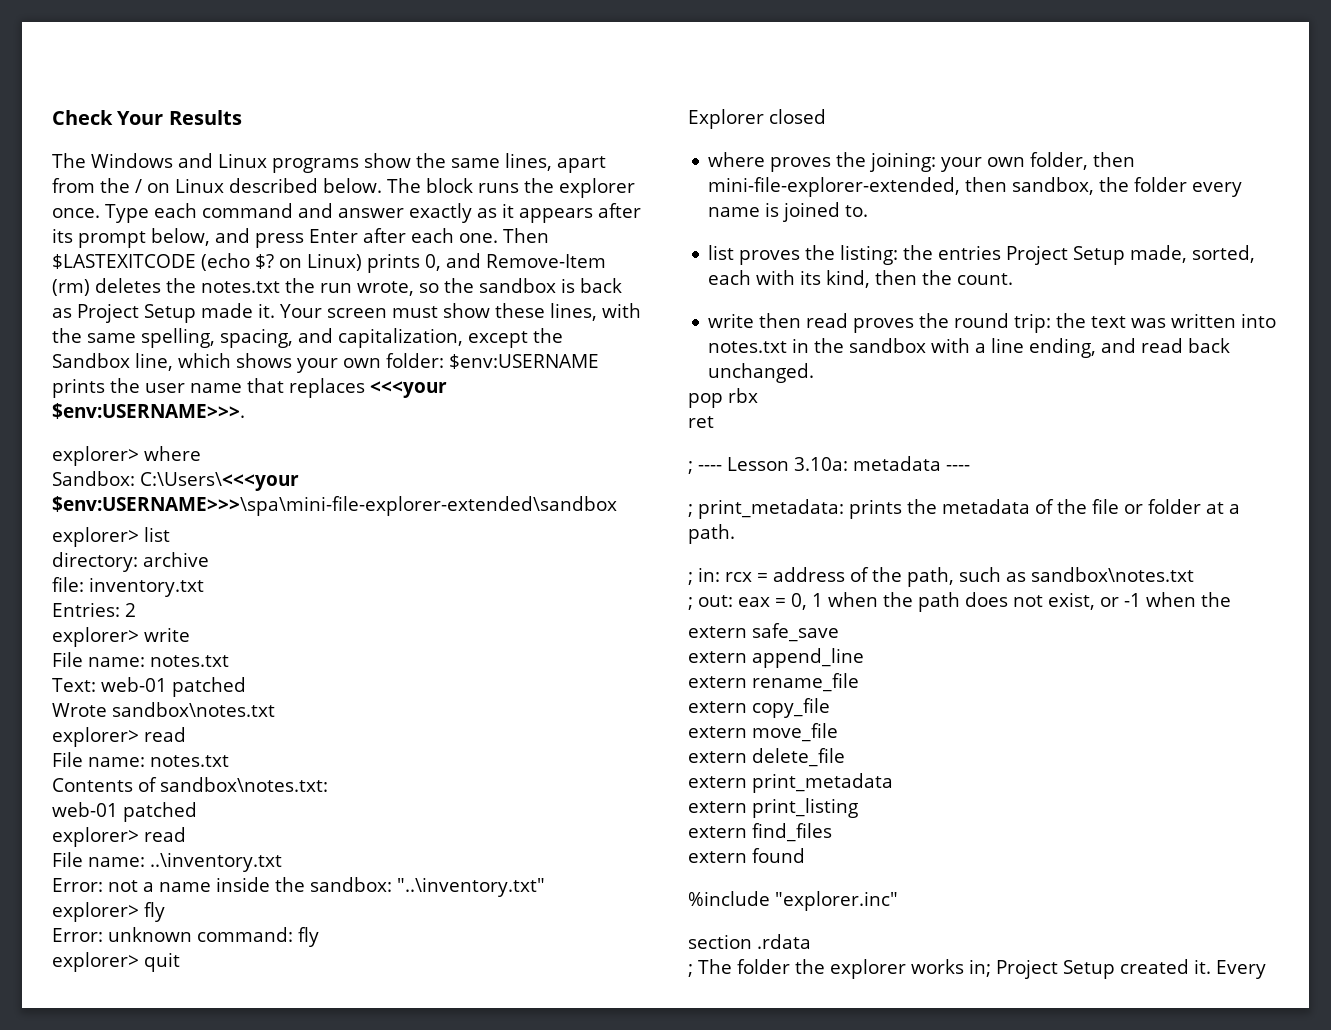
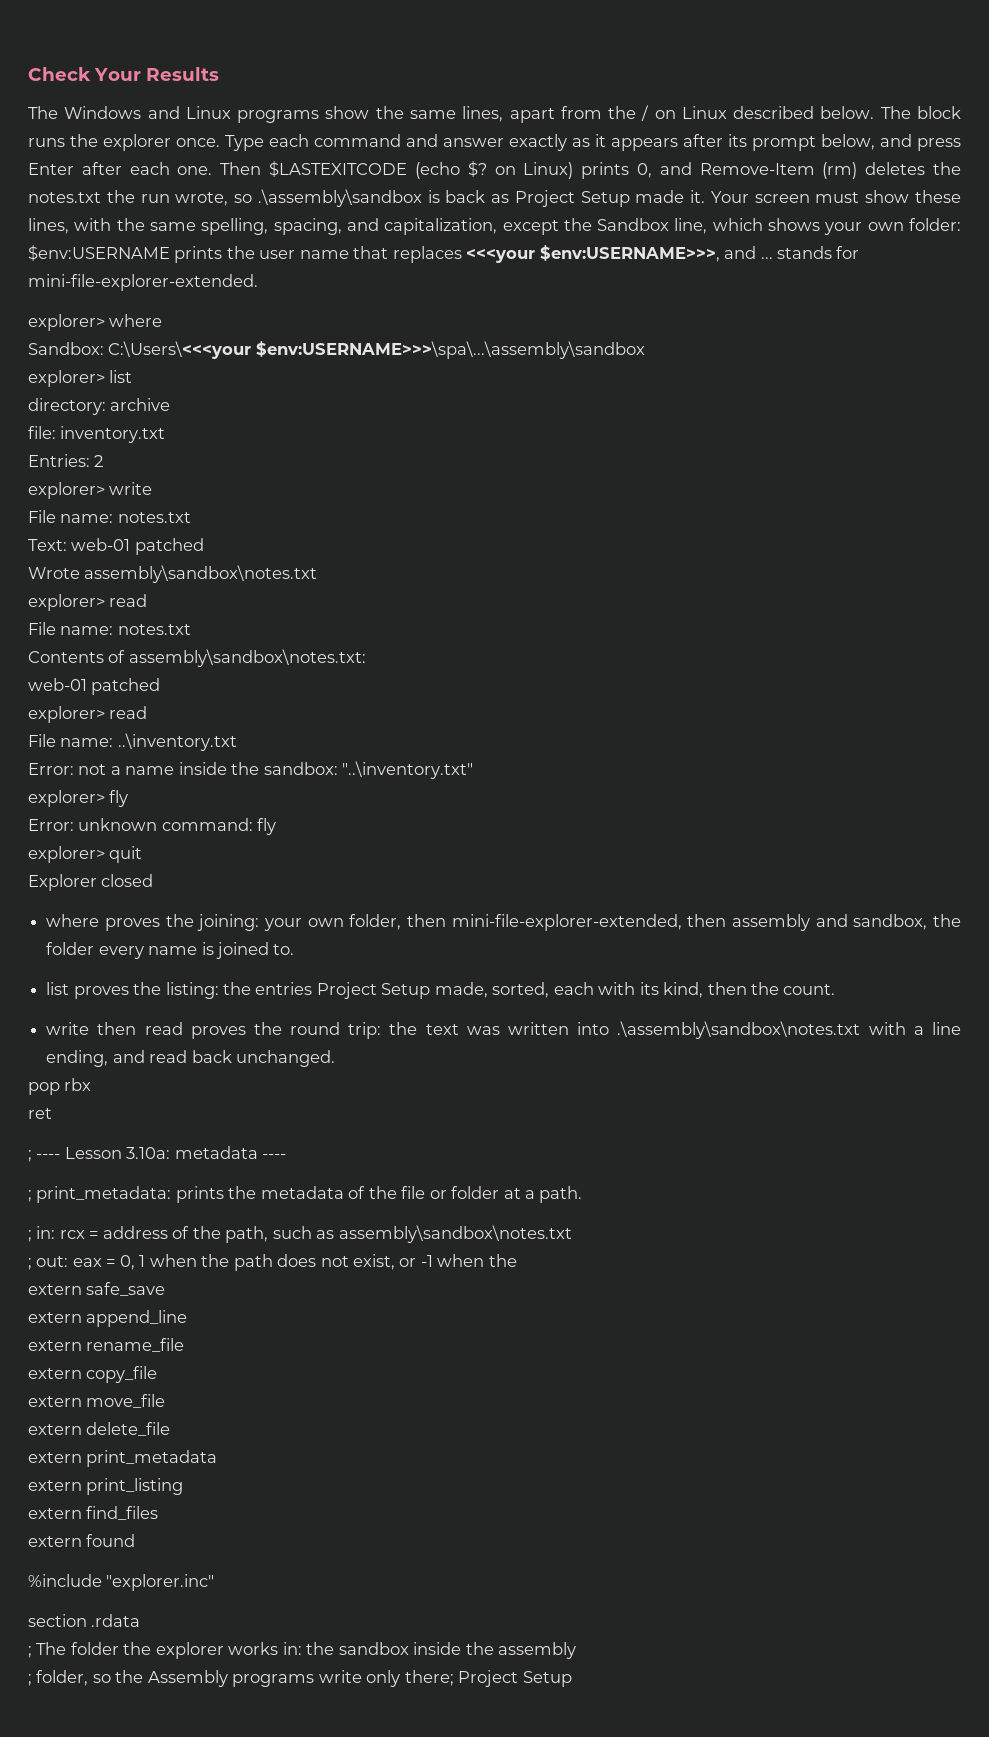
[444,278,556,293] the sandbox -> [257,189,422,207] .\assembly\sandbox
[52,403,245,419] $env:USERNAME>>>. -> [539,245,860,262] [28,274,258,291] $env:USERNAME>>>, and ... stands for mini-file-explorer-extended.
[52,496,617,516] $env:USERNAME>>>\spa\mini-file-explorer-extended\sandbox -> [255,341,645,359] $env:USERNAME>>>\spa\...\assembly\sandbox
[112,702,275,717] sandbox\notes.txt -> [84,565,318,583] assembly\sandbox\notes.txt
[160,777,328,792] sandbox\notes.txt: -> [128,649,366,667] assembly\sandbox\notes.txt:
(1008, 184) none -> [731,914,848,931] assembly and
[708,338,927,353] notes.txt in the sandbox -> [617,1021,861,1039] .\assembly\sandbox\notes.txt
[1031,567,1194,582] sandbox\notes.txt -> [338,1225,572,1243] assembly\sandbox\notes.txt
[969,959,1266,979] in; Project Setup created it. Every -> [282,1642,577,1659] [28,1670,572,1687] in: the sandbox inside the assembly // ; folder, so the Assembly programs write only there; Project Setup

